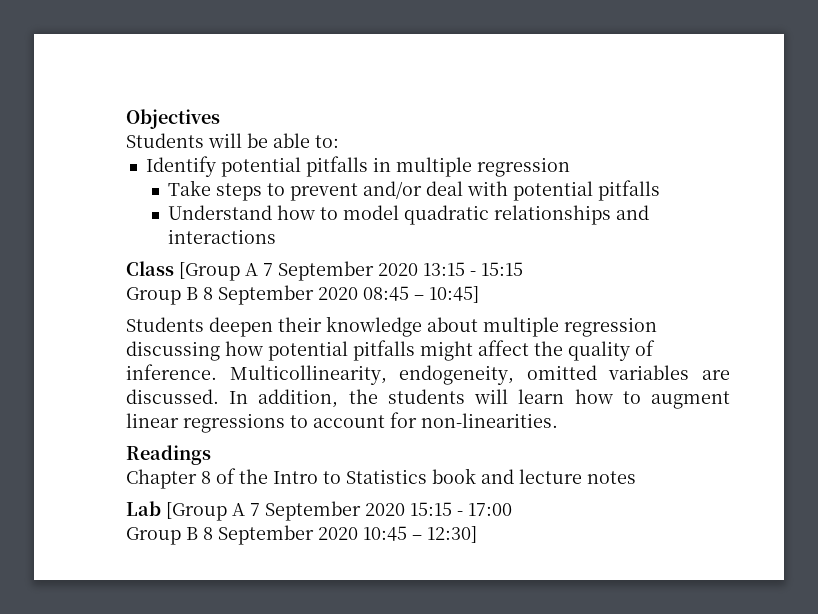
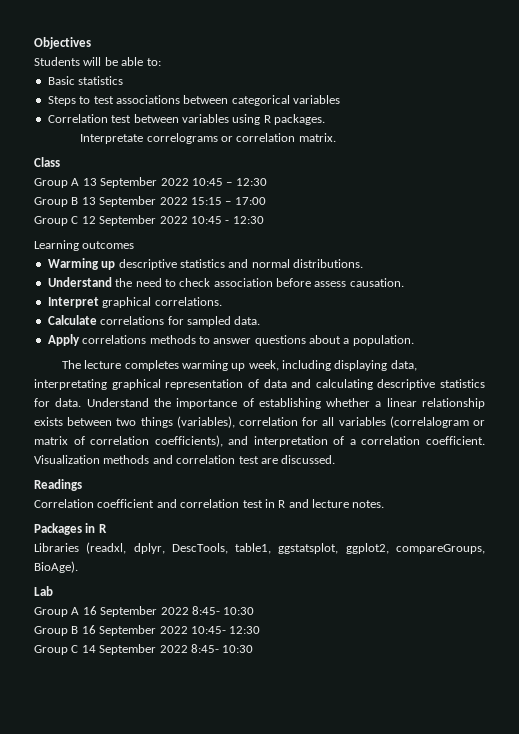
[145,156,570,177] [168,180,661,201] [168,205,650,225] [168,229,277,244] [126,261,523,281] [126,285,479,305] [126,316,657,337] [126,340,655,361] [126,364,731,385] [126,389,730,409] [126,412,558,433] [126,445,211,465] [126,468,636,489] [126,501,512,521] [126,525,477,545] Identify potential pitfalls in multiple regression // Take steps to prevent and/or deal with potential pitfalls // Understand how to model quadratic relationships and interactions // Class [Group A 7 September 2020 13:15 - 15:15 // Group B 8 September 2020 08:45 – 10:45] // Students deepen their knowledge about multiple regression discussing how potential pitfalls might affect the quality of inference. Multicollinearity, endogeneity, omitted variables are discussed. In addition, the students will learn how to augment linear regressions to account for non-linearities. // Readings // Chapter 8 of the Intro to Statistics book and lecture notes // Lab [Group A 7 September 2020 15:15 - 17:00 // Group B 8 September 2020 10:45 – 12:30] -> [47,76,124,85] [47,95,340,106] [47,114,325,125] [80,133,336,144] [34,157,60,167] [34,177,267,188] [34,196,266,207] [34,215,264,226] [34,240,135,251] [47,258,363,270] [47,277,404,287] [47,297,222,308] [47,315,261,327] [47,334,414,346] [61,360,417,371] [34,379,485,390] [34,398,486,409] [34,416,485,428] [34,435,485,447] [34,455,336,464] [34,479,82,491] [34,499,385,508] [34,523,107,535] [34,542,485,554] [34,561,78,573] [34,586,53,596] [34,606,255,617] [34,625,261,636] [34,644,254,655] Basic statistics // Steps to test associations between categorical variables // Correlation test between variables using R packages. // Interpretate correlograms or correlation matrix. // Class // Group A 13 September 2022 10:45 – 12:30 // Group B 13 September 2022 15:15 – 17:00 // Group C 12 September 2022 10:45 - 12:30 // Learning outcomes // Warming up descriptive statistics and normal distributions. // Understand the need to check association before assess causation. // Interpret graphical correlations. // Calculate correlations for sampled data. // Apply correlations methods to answer questions about a population. // The lecture completes warming up week, including displaying data, interpretating graphical representation of data and calculating descriptive statistics for data. Understand the importance of establishing whether a linear relationship exists between two things (variables), correlation for all variables (correlalogram or matrix of correlation coefficients), and interpretation of a correlation coefficient. Visualization methods and correlation test are discussed. // Readings // Correlation coefficient and correlation test in R and lecture notes. // Packages in R // Libraries (readxl, dplyr, DescTools, table1, ggstatsplot, ggplot2, compareGroups, BioAge). // Lab // Group A 16 September 2022 8:45- 10:30 // Group B 16 September 2022 10:45- 12:30 // Group C 14 September 2022 8:45- 10:30

